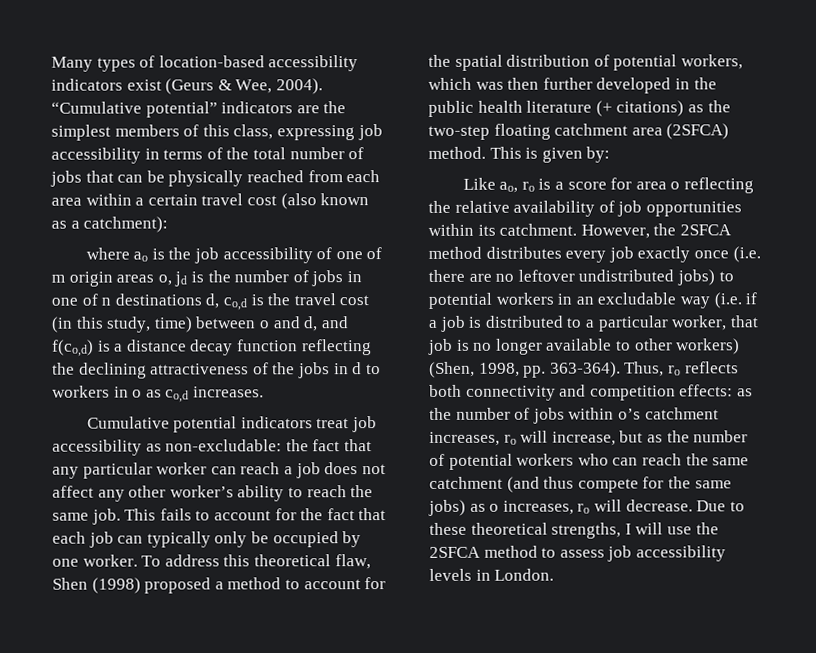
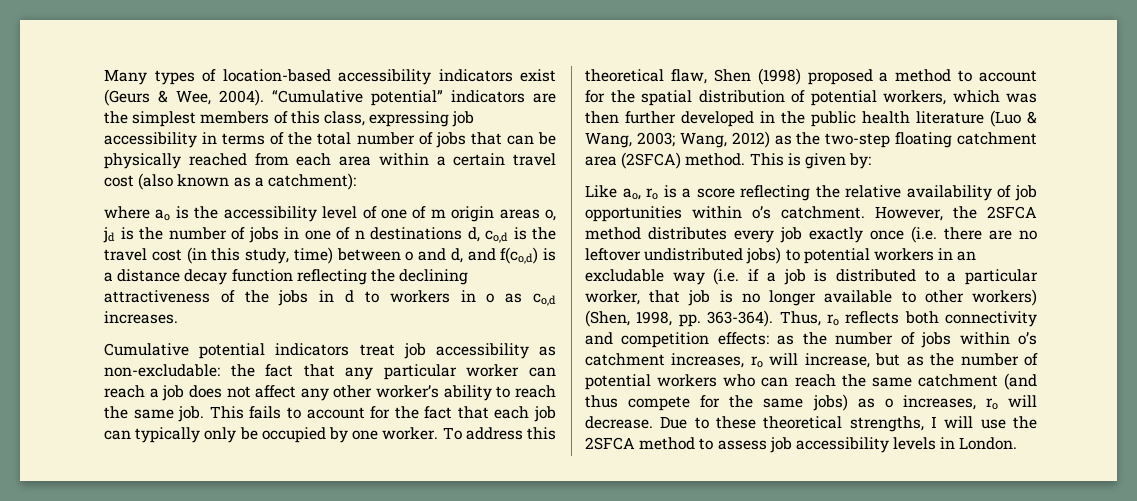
[194,247,313,264] job accessibility -> [223,206,358,222] accessibility level
[595,100,685,117] (+ citations) -> [990,110,1037,127] [585,131,770,148] (Luo & Wang, 2003; Wang, 2012)
[610,177,681,190] for area o -> (735, 193) none
[477,224,496,236] its -> [752,206,771,219] o’s

